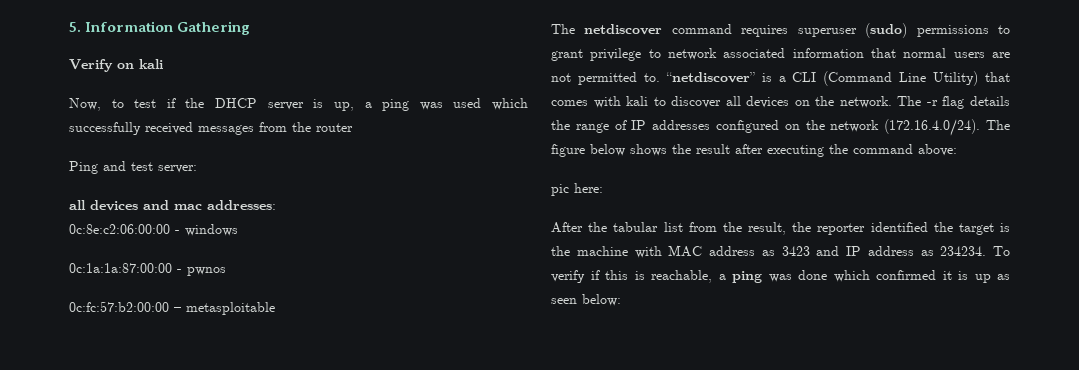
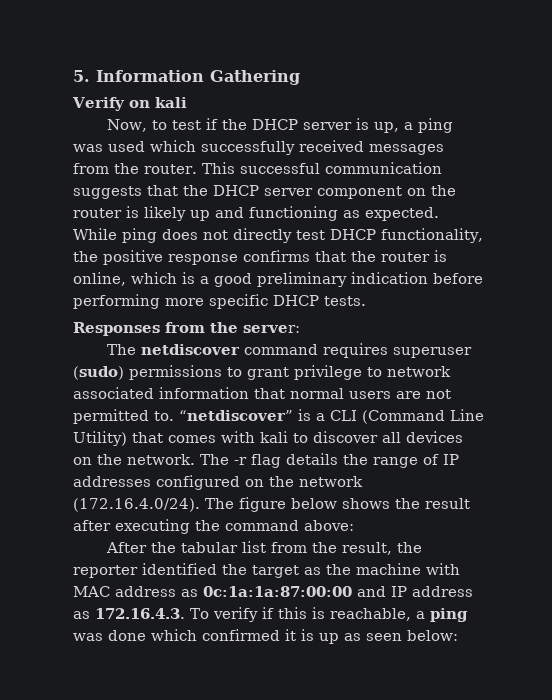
[316,123,353,132] [69,161,197,174] [69,200,276,211] [69,224,238,236] [69,263,226,276] [69,301,275,315] router // Ping and test server: // all devices and mac addresses: // 0c:8e:c2:06:00:00 - windows // 0c:1a:1a:87:00:00 - pwnos // 0c:fc:57:b2:00:00 – metasploitable -> [144,162,442,174] [73,185,456,199] [73,206,439,221] [73,228,483,243] [73,250,447,265] [73,272,483,287] [73,294,366,309] [73,322,300,336] router. This successful communication suggests that the DHCP server component on the router is likely up and functioning as expected. While ping does not directly test DHCP functionality, the positive response confirms that the router is online, which is a good preliminary indication before performing more specific DHCP tests. // Responses from the server:
[551,183,603,196] // pic here: -> (354, 525) none
[1000,223,1010,232] is -> [304,567,321,575] as
[781,246,810,256] 3423 -> [203,586,352,597] 0c:1a:1a:87:00:00
[940,246,987,256] 234234. -> [95,608,185,619] 172.16.4.3.

